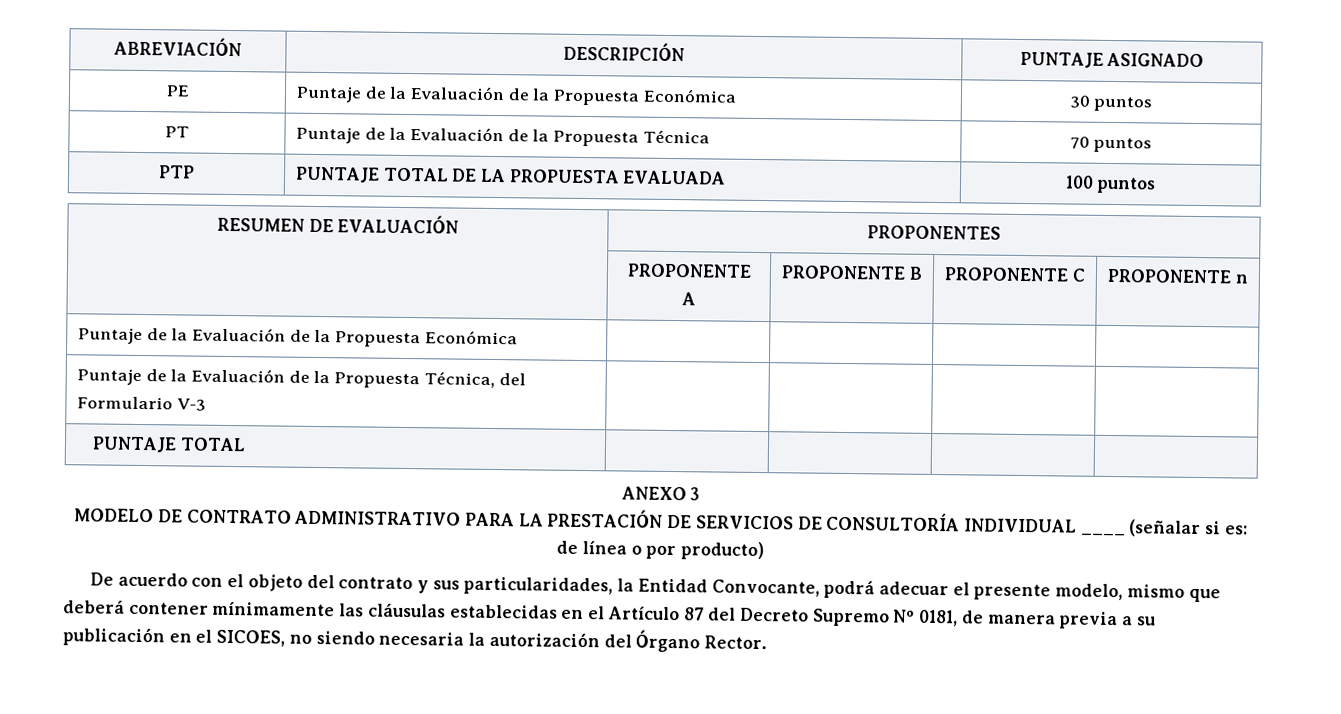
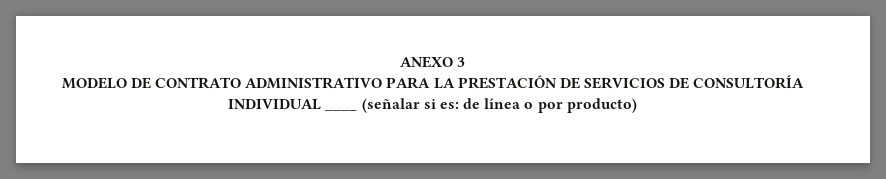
[113,36,242,57] [563,41,685,62] [1019,51,1205,68] [165,85,190,97] [295,85,737,106] [1069,95,1153,112] [165,126,189,138] [295,126,710,147] [1069,136,1153,153] [158,165,195,179] [294,166,727,185] [1064,175,1157,194] [216,214,460,234] [867,225,1001,240] [626,263,752,278] [680,292,696,306] [781,265,923,280] [944,267,1086,282] [1107,268,1248,284] [77,327,518,348] [76,368,526,389] [76,396,206,411] [92,436,247,453] ABREVIACIÓN | DESCRIPCIÓN | PUNTAJE ASIGNADO // PE | Puntaje de la Evaluación de la Propuesta Económica | 30 puntos // PT | Puntaje de la Evaluación de la Propuesta Técnica | 70 puntos // PTP | PUNTAJE TOTAL DE LA PROPUESTA EVALUADA | 100 puntos // RESUMEN DE EVALUACIÓN | PROPONENTES // | PROPONENTE A | PROPONENTE B | PROPONENTE C | PROPONENTE n // Puntaje de la Evaluación de la Propuesta Económica | | | | // Puntaje de la Evaluación de la Propuesta Técnica, del Formulario V-3 | | | | // PUNTAJE TOTAL | | | | // -> (399, 62) none
[89,572,1221,603] [63,599,1156,630] [62,627,767,653] // De acuerdo con el objeto del contrato y sus particularidades, la Entidad Convocante, podrá adecuar el presente modelo, mismo que deberá contener mínimamente las cláusulas establecidas en el Artículo 87 del Decreto Supremo Nº 0181, de manera previa a su publicación en el SICOES, no siendo necesaria la autorización del Órgano Rector. -> (637, 105) none

